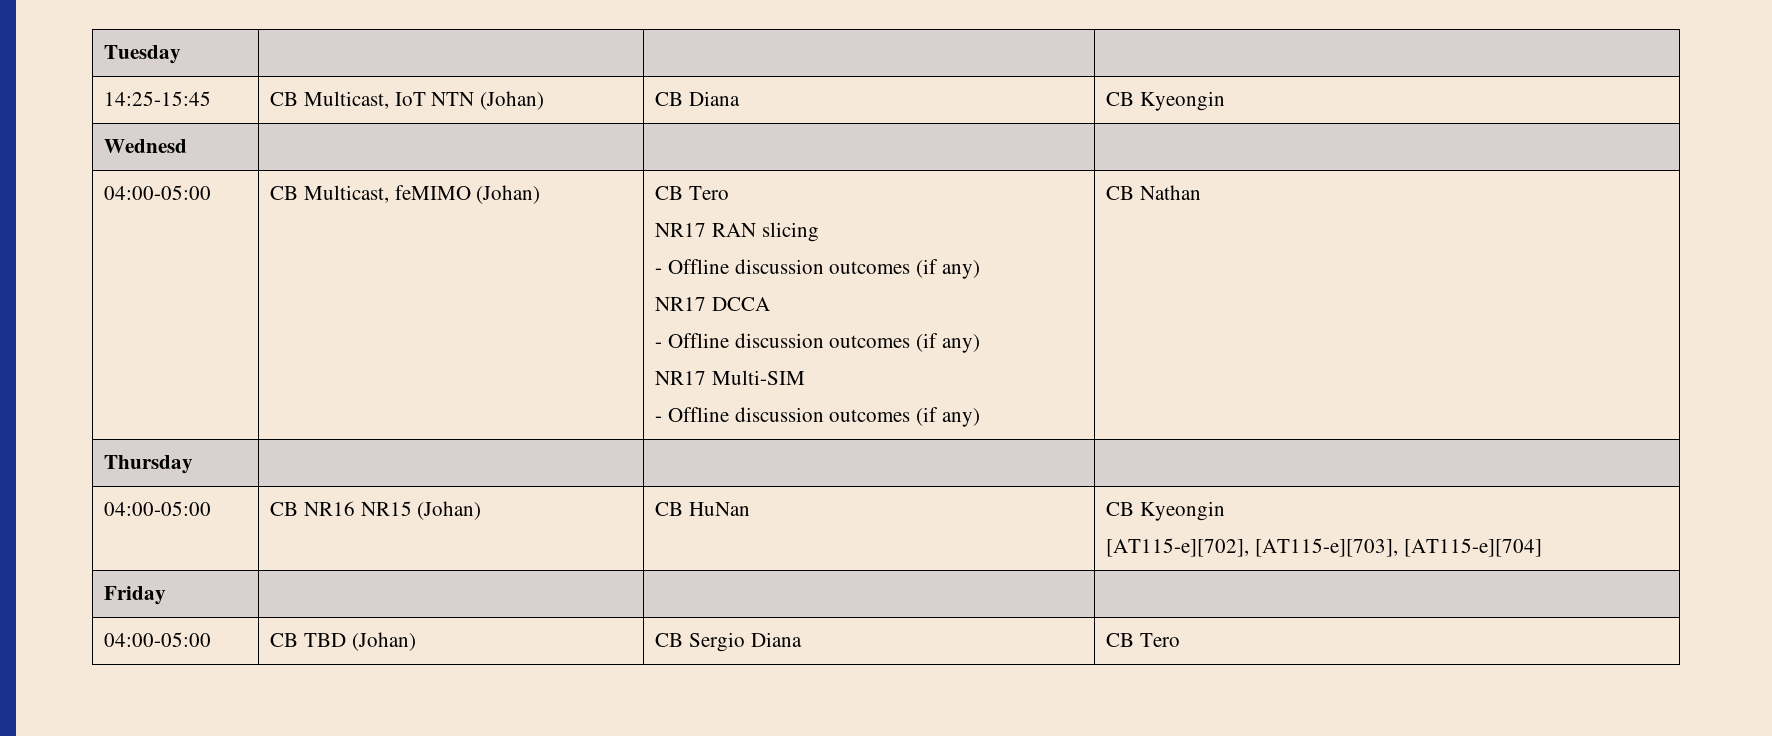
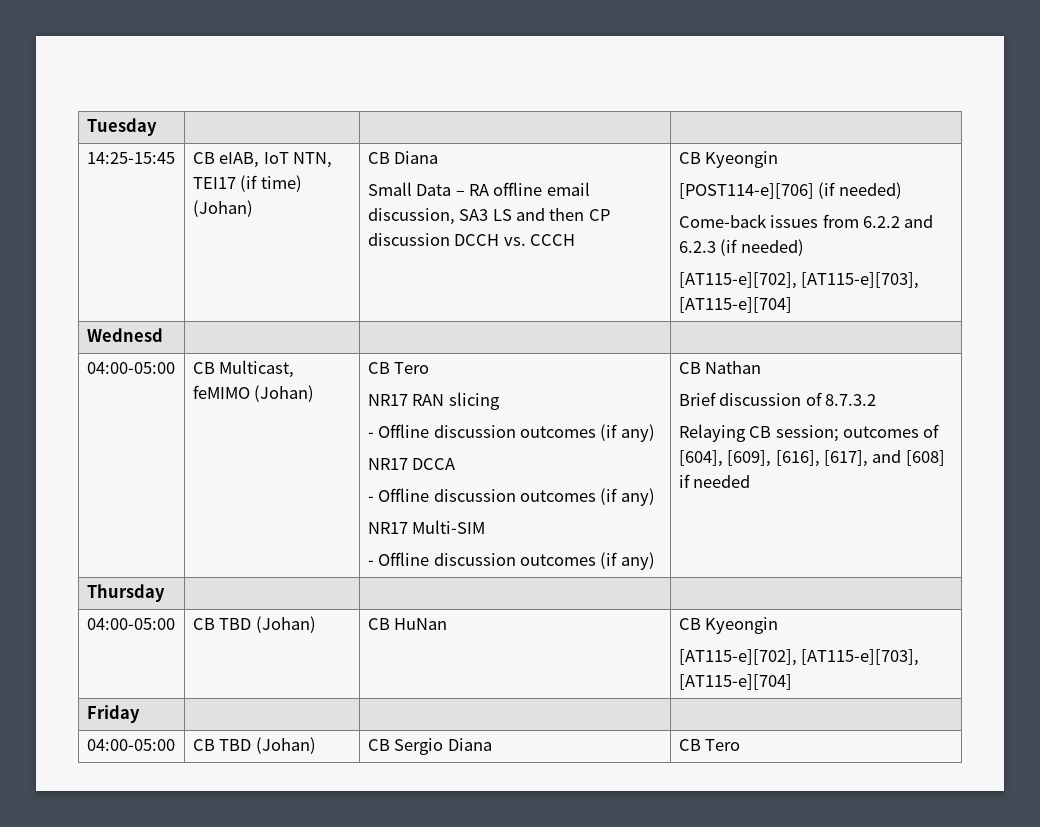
[303,91,544,110] [655,91,740,106] [1106,91,1225,111] Multicast, IoT NTN (Johan) | CB Diana | CB Kyeongin -> [219,152,333,168] [192,175,302,192] [192,200,253,217] [367,151,439,164] [367,182,590,196] [367,208,610,225] [367,233,576,246] [678,151,779,168] [678,182,902,199] [678,214,934,228] [678,239,804,256] [678,272,920,289] [678,297,792,313] eIAB, IoT NTN, TEI17 (if time) (Johan) | CB Diana // Small Data – RA offline email discussion, SA3 LS and then CP discussion DCCH vs. CCCH | CB Kyeongin // [POST114-e][706] (if needed) // Come-back issues from 6.2.2 and 6.2.3 (if needed) // [AT115-e][702], [AT115-e][703], [AT115-e][704]
(1201, 192) none -> [678,392,877,406] [678,424,940,442] [678,450,945,467] [678,474,751,488] // Brief discussion of 8.7.3.2 // Relaying CB session; outcomes of [604], [609], [616], [617], and [608] if needed
[303,501,412,516] NR16 NR15 -> [219,618,252,630] TBD

